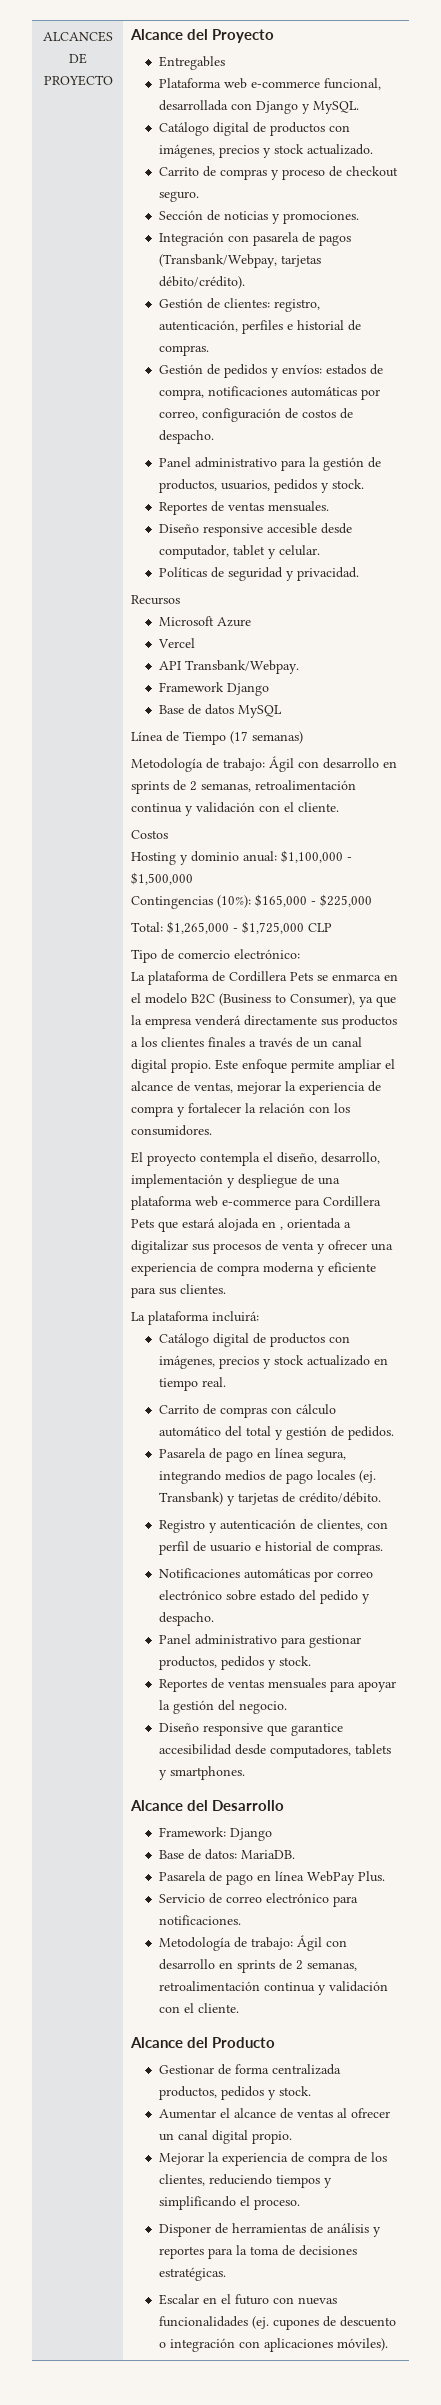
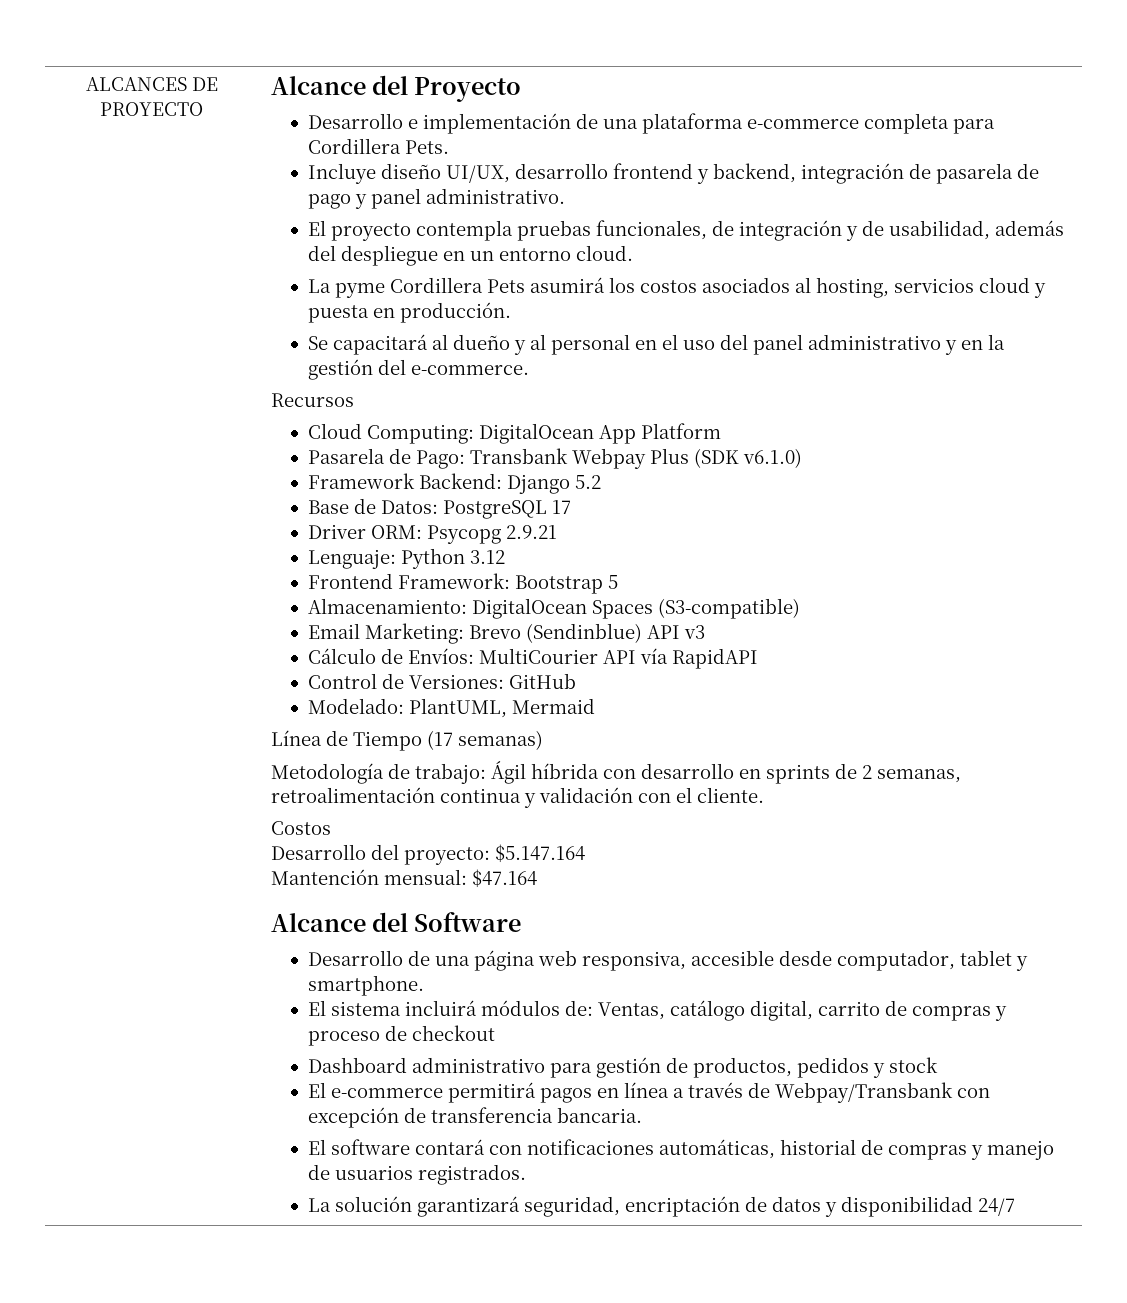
[158,56,225,70] [158,78,381,90] [158,100,359,114] [158,122,350,136] [158,144,373,158] [158,166,398,180] [158,191,199,202] [158,210,359,224] [158,232,351,246] [158,254,321,268] [158,276,245,289] [158,298,320,312] [158,320,361,334] [158,345,209,356] [158,364,383,378] [158,386,380,400] [158,408,353,422] [158,430,214,444] [158,457,381,471] [158,479,364,493] [158,501,329,515] [158,523,352,537] [158,545,320,559] [158,567,359,581] [131,595,181,605] [158,616,251,627] [157,638,195,648] [158,660,299,674] Entregables // Plataforma web e-commerce funcional, desarrollada con Django y MySQL. // Catálogo digital de productos con imágenes, precios y stock actualizado. // Carrito de compras y proceso de checkout seguro. // Sección de noticias y promociones. // Integración con pasarela de pagos (Transbank/Webpay, tarjetas débito/crédito). // Gestión de clientes: registro, autenticación, perfiles e historial de compras. // Gestión de pedidos y envíos: estados de compra, notificaciones automáticas por correo, configuración de costos de despacho. // Panel administrativo para la gestión de productos, usuarios, pedidos y stock. // Reportes de ventas mensuales. // Diseño responsive accesible desde computador, tablet y celular. // Políticas de seguridad y privacidad. // Recursos // Microsoft Azure // Vercel // API Transbank/Webpay. -> [308,113,996,134] [308,138,450,154] [308,163,1040,184] [308,188,566,209] [308,220,1065,241] [308,245,634,266] [308,277,1047,298] [308,302,512,323] [308,334,1006,355] [308,359,530,380] [270,393,354,407] [308,423,722,444] [308,448,803,469] Desarrollo e implementación de una plataforma e-commerce completa para Cordillera Pets. // Incluye diseño UI/UX, desarrollo frontend y backend, integración de pasarela de pago y panel administrativo. // El proyecto contempla pruebas funcionales, de integración y de usabilidad, además del despliegue en un entorno cloud. // La pyme Cordillera Pets asumirá los costos asociados al hosting, servicios cloud y puesta en producción. // Se capacitará al dueño y al personal en el uso del panel administrativo y en la gestión del e-commerce. // Recursos // Cloud Computing: DigitalOcean App Platform // Pasarela de Pago: Transbank Webpay Plus (SDK v6.1.0)
[226,683,269,696] [158,704,282,718] Django // Base de datos MySQL -> [419,473,602,494] [308,498,572,519] [308,524,558,544] [308,548,506,569] [308,573,619,594] [308,598,801,619] [308,623,706,644] [308,648,759,669] [308,673,577,689] [308,698,596,718] Backend: Django 5.2 // Base de Datos: PostgreSQL 17 // Driver ORM: Psycopg 2.9.21 // Lenguaje: Python 3.12 // Frontend Framework: Bootstrap 5 // Almacenamiento: DigitalOcean Spaces (S3-compatible) // Email Marketing: Brevo (Sendinblue) API v3 // Cálculo de Envíos: MultiCourier API vía RapidAPI // Control de Versiones: GitHub // Modelado: PlantUML, Mermaid
(295, 764) none -> [530,763,599,779] híbrida
[131,850,353,865] [131,872,194,885] [131,894,373,909] [131,921,333,934] [131,949,301,963] [131,971,399,985] [131,993,397,1007] [131,1015,398,1029] [131,1037,363,1048] [131,1059,396,1073] [131,1081,382,1095] [131,1103,351,1117] [131,1125,213,1136] [131,1152,381,1166] [131,1174,341,1188] [131,1196,382,1210] [131,1218,352,1232] [131,1240,394,1254] [131,1262,377,1276] [131,1284,227,1298] [131,1311,260,1325] [158,1333,350,1347] [158,1355,388,1369] [158,1377,226,1391] [158,1404,336,1418] [158,1426,394,1440] [158,1448,346,1462] [158,1470,376,1484] [158,1492,381,1506] [158,1519,388,1533] [158,1541,383,1555] [158,1568,373,1582] [158,1590,370,1604] [158,1612,214,1626] [158,1634,361,1648] [158,1656,311,1670] [158,1678,396,1692] [158,1700,287,1714] [158,1723,343,1736] [158,1744,391,1758] [158,1766,245,1780] [130,1800,285,1811] [158,1827,272,1841] [158,1849,295,1860] [158,1871,385,1885] [158,1893,358,1907] [158,1915,241,1925] [158,1935,347,1951] [158,1959,357,1973] [158,1981,388,1995] [158,2003,239,2013] [130,2037,276,2048] [158,2064,341,2075] [158,2086,311,2100] [158,2108,390,2119] [158,2130,292,2144] [158,2152,387,2166] [158,2174,332,2188] [158,2196,300,2210] [158,2223,381,2237] [158,2245,357,2259] [158,2267,226,2281] [158,2294,337,2305] [158,2316,396,2330] [158,2338,388,2352] Hosting y dominio anual: $1,100,000 - $1,500,000 // Contingencias (10%): $165,000 - $225,000 // Total: $1,265,000 - $1,725,000 CLP // Tipo de comercio electrónico: // La plataforma de Cordillera Pets se enmarca en el modelo B2C (Business to Consumer), ya que la empresa venderá directamente sus productos a los clientes finales a través de un canal digital propio. Este enfoque permite ampliar el alcance de ventas, mejorar la experiencia de compra y fortalecer la relación con los consumidores. // El proyecto contempla el diseño, desarrollo, implementación y despliegue de una plataforma web e-commerce para Cordillera Pets que estará alojada en , orientada a digitalizar sus procesos de venta y ofrecer una experiencia de compra moderna y eficiente para sus clientes. // La plataforma incluirá: // Catálogo digital de productos con imágenes, precios y stock actualizado en tiempo real. // Carrito de compras con cálculo automático del total y gestión de pedidos. // Pasarela de pago en línea segura, integrando medios de pago locales (ej. Transbank) y tarjetas de crédito/débito. // Registro y autenticación de clientes, con perfil de usuario e historial de compras. // Notificaciones automáticas por correo electrónico sobre estado del pedido y despacho. // Panel administrativo para gestionar productos, pedidos y stock. // Reportes de ventas mensuales para apoyar la gestión del negocio. // Diseño responsive que garantice accesibilidad desde computadores, tablets y smartphones. // Alcance del Desarrollo // Framework: Django // Base de datos: MariaDB. // Pasarela de pago en línea WebPay Plus. // Servicio de correo electrónico para notificaciones. // Metodología de trabajo: Ágil con desarrollo en sprints de 2 semanas, retroalimentación continua y validación con el cliente. // Alcance del Producto // Gestionar de forma centralizada productos, pedidos y stock. // Aumentar el alcance de ventas al ofrecer un canal digital propio. // Mejorar la experiencia de compra de los clientes, reduciendo tiempos y simplificando el proceso. // Disponer de herramientas de análisis y reportes para la toma de decisiones estratégicas. // Escalar en el futuro con nuevas funcionalidades (ej. cupones de descuento o integración con aplicaciones móviles). -> [270,844,585,865] [270,869,537,888] [270,912,522,932] [308,950,1029,971] [308,975,425,996] [308,1000,1008,1021] [308,1025,496,1046] [308,1057,939,1078] [308,1082,991,1103] [308,1107,643,1128] [308,1139,1055,1160] [308,1164,527,1185] [308,1196,1016,1217] Desarrollo del proyecto: $5.147.164 // Mantención mensual: $47.164 // Alcance del Software // Desarrollo de una página web responsiva, accesible desde computador, tablet y smartphone. // El sistema incluirá módulos de: Ventas, catálogo digital, carrito de compras y proceso de checkout // Dashboard administrativo para gestión de productos, pedidos y stock // El e-commerce permitirá pagos en línea a través de Webpay/Transbank con excepción de transferencia bancaria. // El software contará con notificaciones automáticas, historial de compras y manejo de usuarios registrados. // La solución garantizará seguridad, encriptación de datos y disponibilidad 24/7

